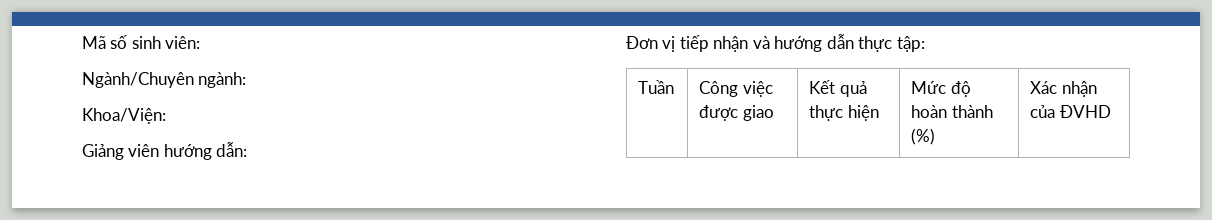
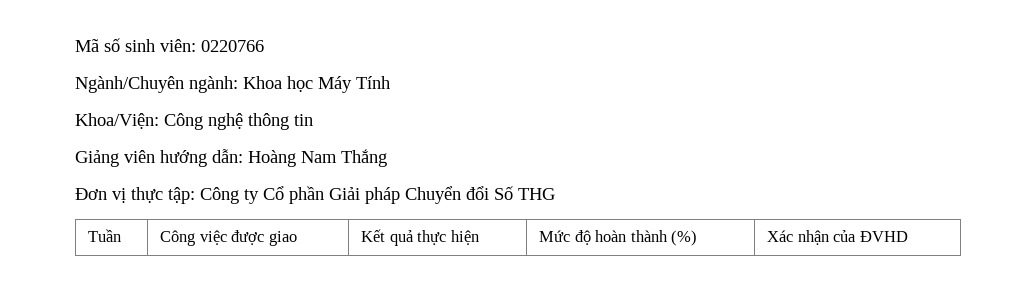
(201, 42) none -> [201,40,264,52] 0220766
[82,108,166,124] // Khoa/Viện: -> [243,76,390,93] [75,113,313,130] Khoa học Máy Tính // Khoa/Viện: Công nghệ thông tin
(248, 149) none -> [248,149,387,167] Hoàng Nam Thắng
[679,34,925,52] tiếp nhận và hướng dẫn thực tập: -> [131,186,555,204] thực tập: Công ty Cổ phần Giải pháp Chuyển đổi Số THG

